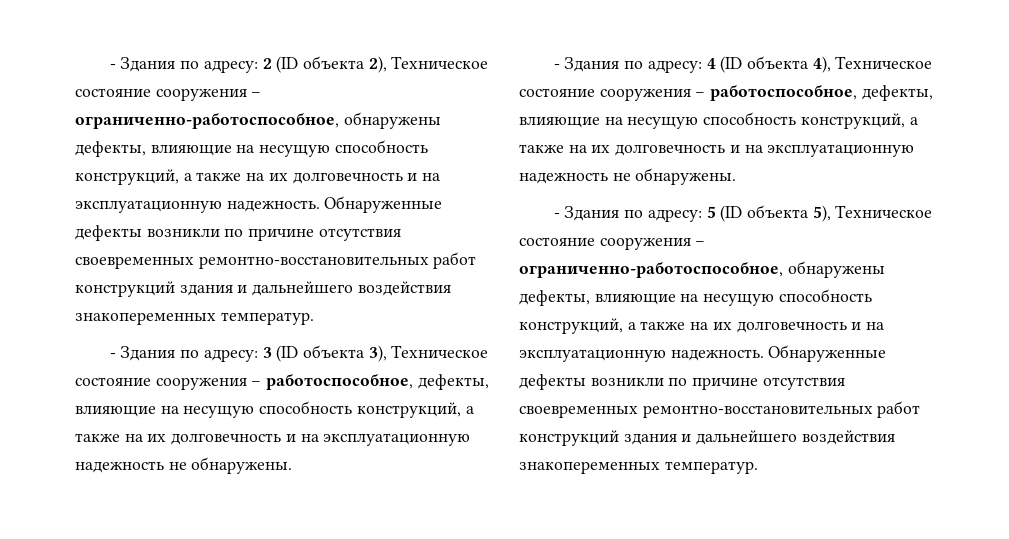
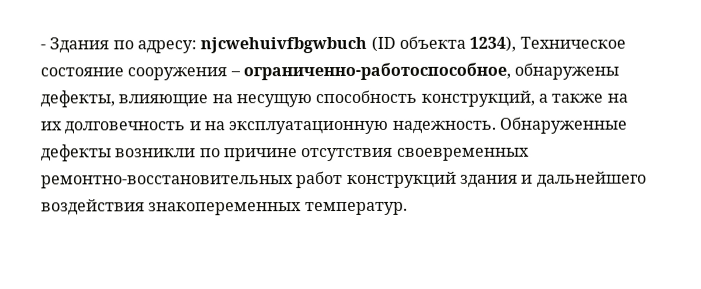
[109,56,387,73] - Здания по адресу: 2 (ID объекта 2), -> [40,35,517,54] - Здания по адресу: njcwehuivfbgwbuch (ID объекта 1234),
[109,345,489,362] [75,374,489,390] [75,401,474,418] [75,433,471,446] [75,457,293,474] [553,56,933,73] [519,85,933,101] [519,112,918,129] [519,144,915,157] [519,168,737,185] [553,205,933,222] [519,237,706,250] [519,261,885,278] [519,289,872,306] [519,318,885,334] [519,345,887,362] [519,374,845,390] [519,401,921,418] [519,430,895,446] [519,461,758,474] // - Здания по адресу: 3 (ID объекта 3), Техническое состояние сооружения – работоспособное, дефекты, влияющие на несущую способность конструкций, а также на их долговечность и на эксплуатационную надежность не обнаружены. // - Здания по адресу: 4 (ID объекта 4), Техническое состояние сооружения – работоспособное, дефекты, влияющие на несущую способность конструкций, а также на их долговечность и на эксплуатационную надежность не обнаружены. // - Здания по адресу: 5 (ID объекта 5), Техническое состояние сооружения – ограниченно-работоспособное, обнаружены дефекты, влияющие на несущую способность конструкций, а также на их долговечность и на эксплуатационную надежность. Обнаруженные дефекты возникли по причине отсутствия своевременных ремонтно-восстановительных работ конструкций здания и дальнейшего воздействия знакопеременных температур. -> (408, 208) none

